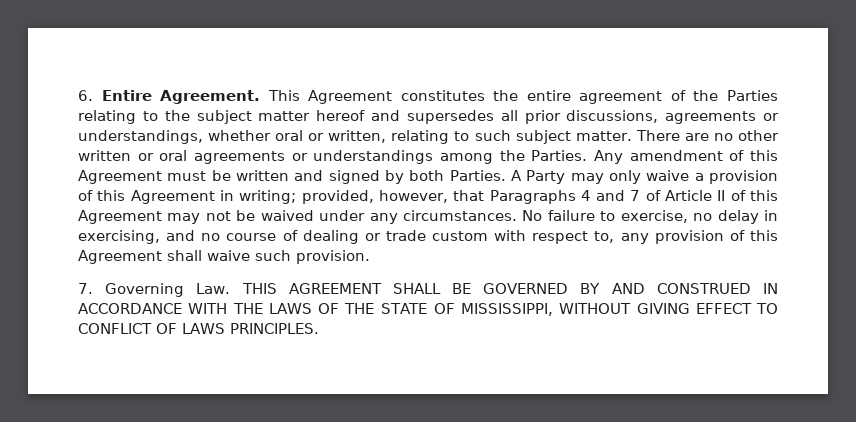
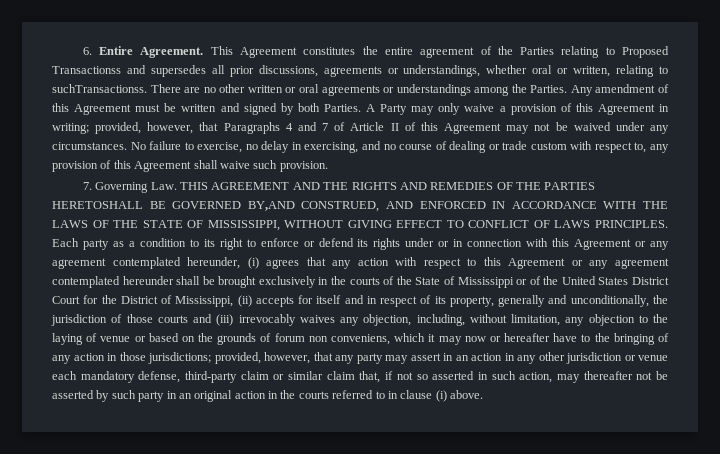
[164,110,366,124] the subject matter hereof -> [621,46,669,58] [52,66,121,74] Proposed Transactionss
[474,130,632,144] such subject matter. -> [52,84,147,93] suchTransactionss.
[392,283,751,294] SHALL BE GOVERNED BY AND CONSTRUED -> [292,182,596,190] [52,201,486,212] AND THE RIGHTS AND REMEDIES OF THE PARTIES HERETOSHALL BE GOVERNED BY,AND CONSTRUED, AND ENFORCED
(319, 328) none -> [52,238,669,250] [52,257,669,269] [52,276,669,288] [52,295,668,307] [51,314,668,326] [52,333,669,345] [52,352,668,364] [52,371,668,383] [52,390,483,402] Each party as a condition to its right to enforce or defend its rights under or in connection with this Agreement or any agreement contemplated hereunder, (i) agrees that any action with respect to this Agreement or any agreement contemplated hereunder shall be brought exclusively in the courts of the State of Mississippi or of the United States District Court for the District of Mississippi, (ii) accepts for itself and in respect of its property, generally and unconditionally, the jurisdiction of those courts and (iii) irrevocably waives any objection, including, without limitation, any objection to the laying of venue or based on the grounds of forum non conveniens, which it may now or hereafter have to the bringing of any action in those jurisdictions; provided, however, that any party may assert in an action in any other jurisdiction or venue each mandatory defense, third-party claim or similar claim that, if not so asserted in such action, may thereafter not be asserted by such party in an original action in the courts referred to in clause (i) above.

